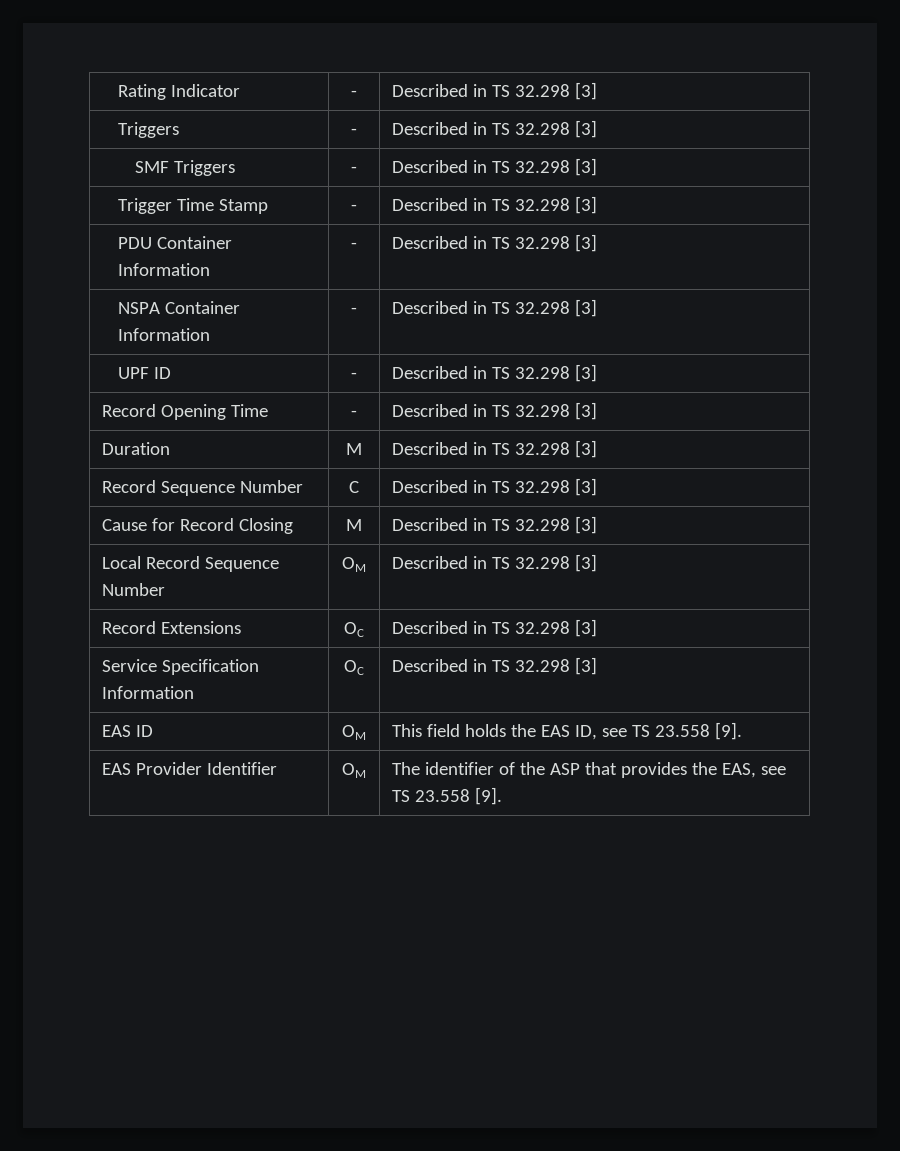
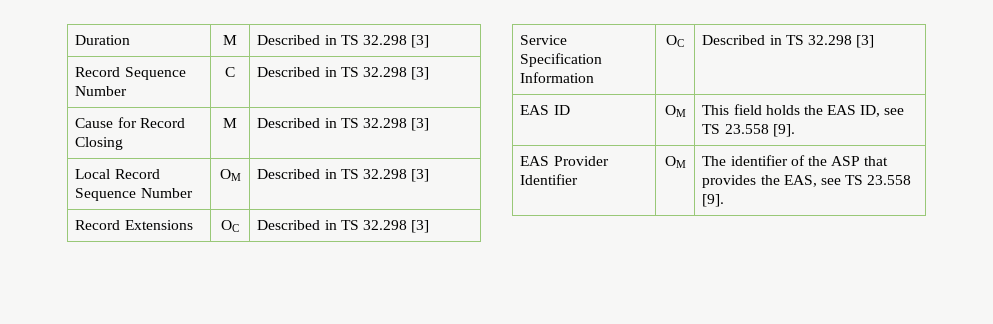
[118,84,241,100] [351,90,357,97] [392,82,598,100] [118,122,180,138] [351,128,357,135] [392,120,598,138] [134,160,235,176] [351,166,357,173] [392,158,598,176] [118,198,269,214] [351,204,357,211] [392,196,598,214] [118,236,233,249] [118,263,211,276] [351,242,357,249] [392,234,598,252] [118,301,241,314] [118,328,211,341] [351,307,357,314] [392,299,598,317] [118,367,172,379] [351,372,357,379] [392,364,598,382] [102,404,269,420] [351,410,357,417] [392,402,598,420] Rating Indicator | - | Described in TS 32.298 [3] // Triggers | - | Described in TS 32.298 [3] // SMF Triggers | - | Described in TS 32.298 [3] // Trigger Time Stamp | - | Described in TS 32.298 [3] // PDU Container Information | - | Described in TS 32.298 [3] // NSPA Container Information | - | Described in TS 32.298 [3] // UPF ID | - | Described in TS 32.298 [3] // Record Opening Time | - | Described in TS 32.298 [3] // -> (75, 40) none

